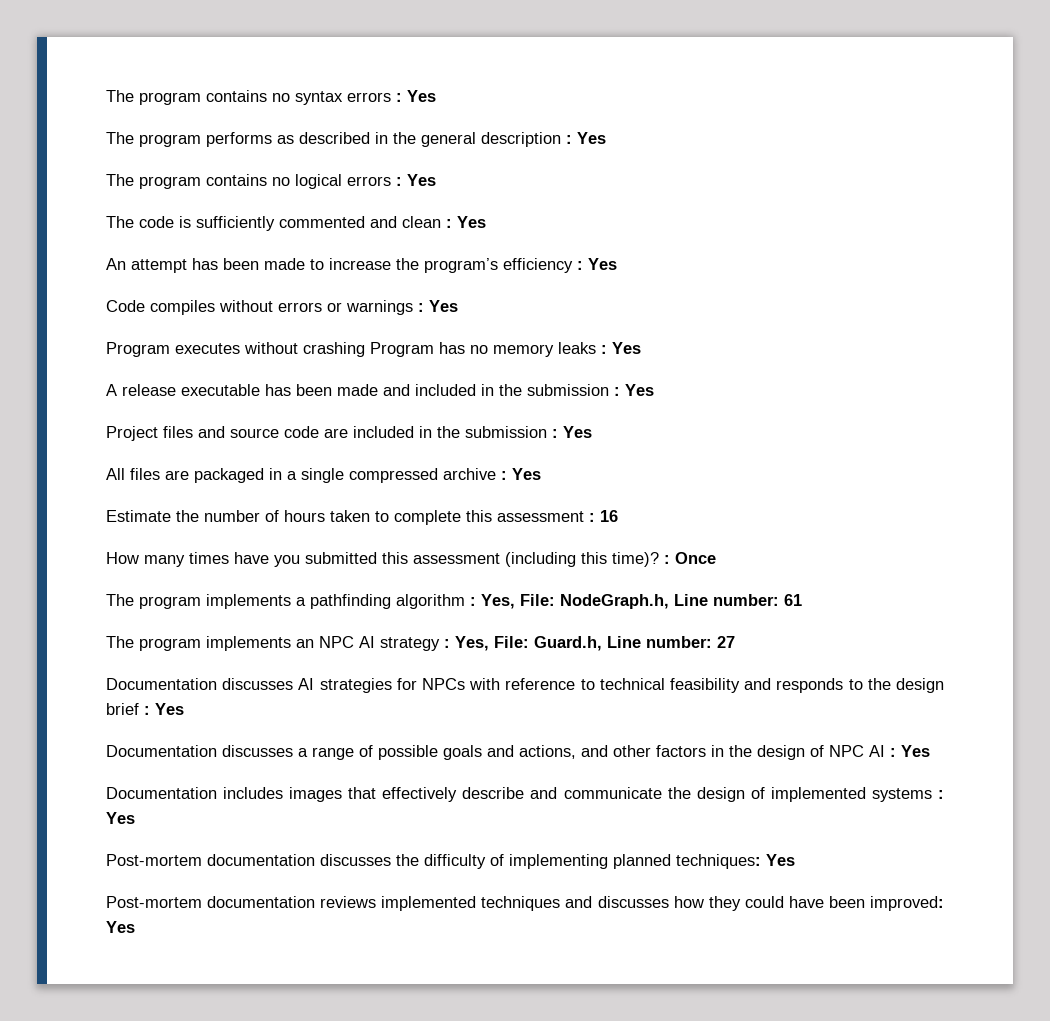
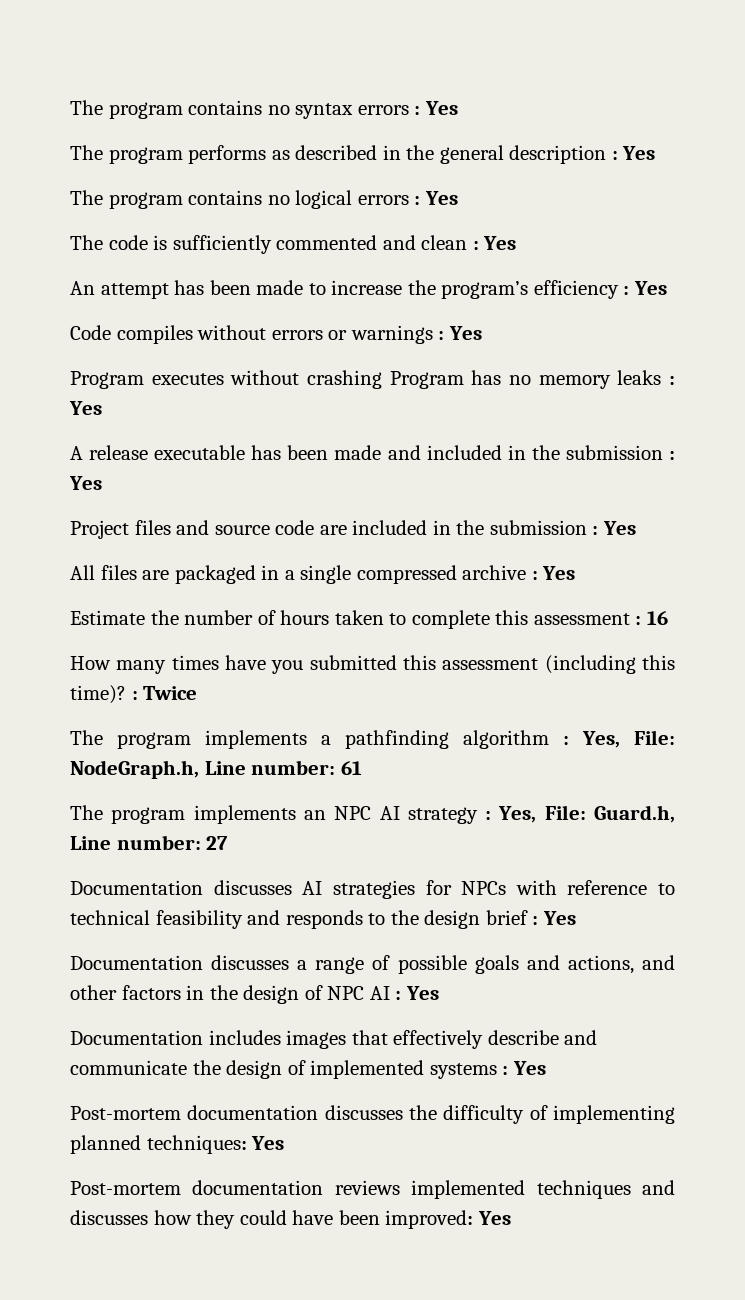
[675,552,716,564] Once -> [143,686,198,700] Twice

